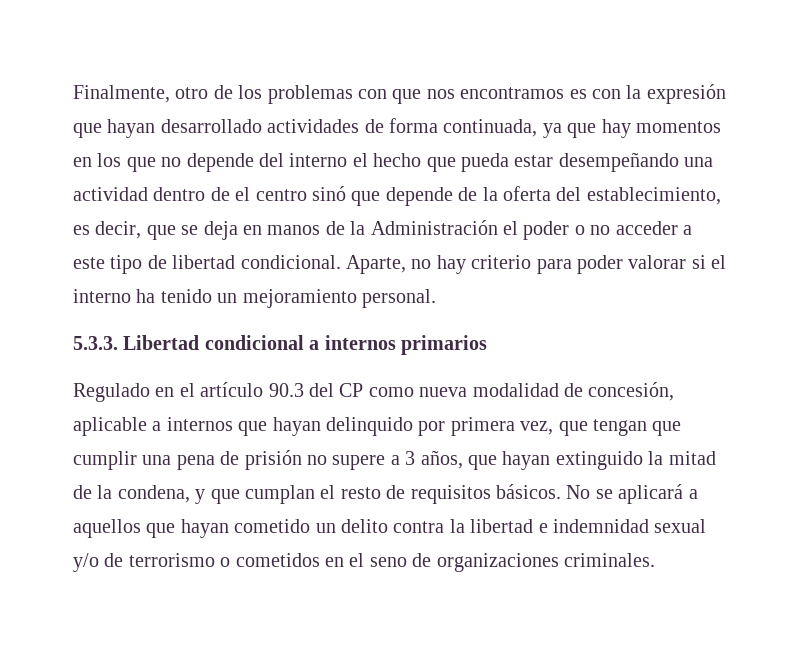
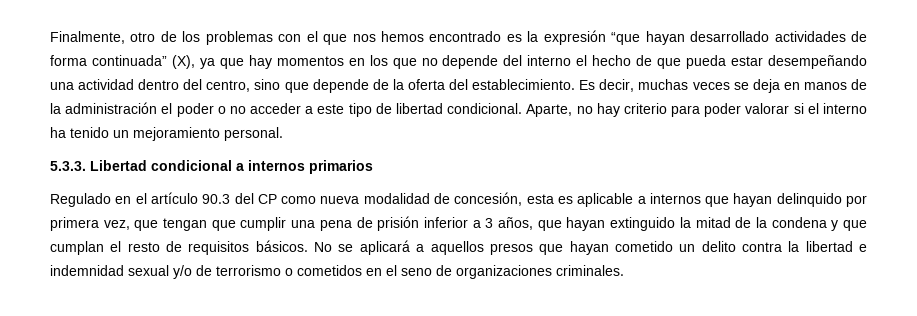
(387, 94) none -> [306,31,318,42] el
[460,87,621,99] encontramos es con -> [381,31,522,42] hemos encontrado es
[73,123,102,138] que -> [611,32,641,45] “que
[443,119,538,137] continuada, -> [91,55,195,69] continuada” (X),
(422, 160) none -> [636,55,653,66] de
[210,186,346,201] de el centro sinó -> [183,79,281,92] del centro, sino
[586,187,721,205] [73,221,176,240] establecimiento, es decir, que -> [472,79,730,92] establecimiento. Es decir, muchas veces
[370,220,498,235] Administración -> [65,102,158,114] administración
(675, 391) none -> [526,194,573,204] esta es
[307,455,386,470] no supere -> [423,217,468,228] inferior
[117,485,190,503] condena, -> [771,217,827,228] condena
(141, 528) none -> [489,243,533,255] presos

